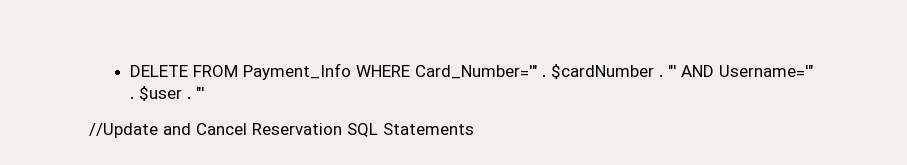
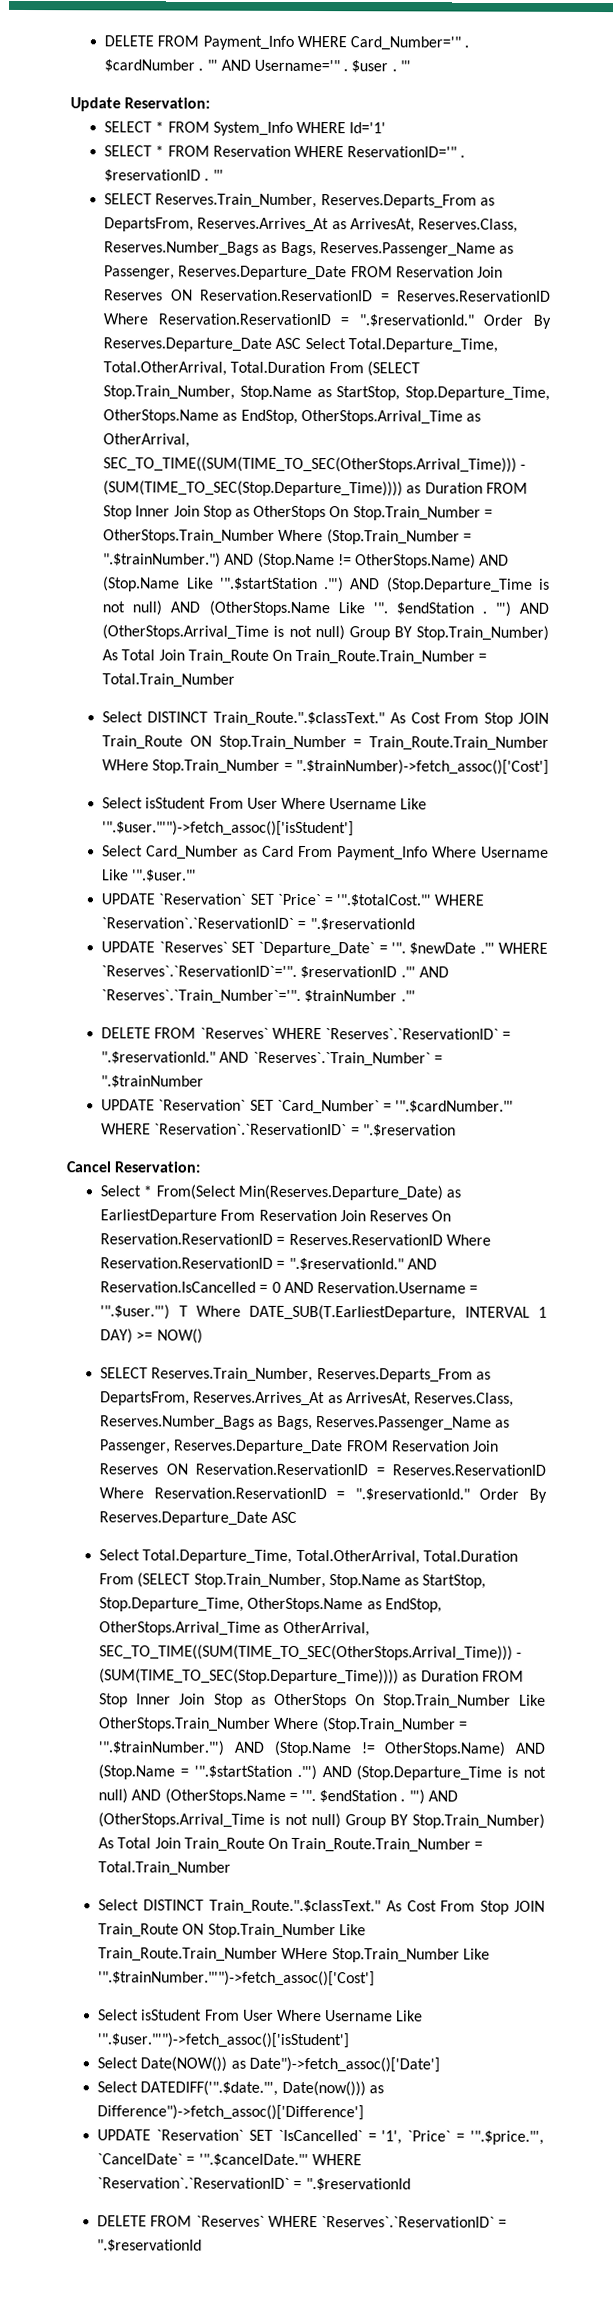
[89,123,474,138] //Update and Cancel Reservation SQL Statements -> [70,97,211,112] [104,121,387,136] [104,145,466,158] [104,169,224,182] [104,193,495,209] [104,217,519,233] [104,241,515,257] [104,265,504,281] [104,289,551,302] [103,313,551,329] [103,337,498,353] [103,361,420,377] [103,385,550,401] [103,409,482,425] [103,433,191,448] [103,456,527,473] [103,480,528,497] [103,505,493,521] [103,529,472,545] [103,552,510,569] [102,576,550,593] [102,600,549,617] [102,624,549,641] [102,649,488,665] [102,673,236,688] [102,711,549,727] [102,735,549,751] [102,758,549,775] [102,797,428,810] [102,820,355,837] [102,845,549,861] [101,869,198,882] [101,893,485,907] [101,917,415,931] [101,941,548,957] [101,965,449,979] [101,989,416,1004] [101,1027,512,1040] [101,1051,443,1067] [101,1075,205,1088] [101,1099,515,1115] [101,1123,456,1137] [66,1161,202,1173] [100,1184,462,1201] [100,1209,452,1224] [100,1233,491,1246] [100,1257,437,1271] [100,1281,479,1294] [100,1304,547,1321] [100,1328,203,1344] [100,1367,491,1383] [100,1391,515,1407] [100,1415,511,1431] [99,1439,500,1455] [99,1463,546,1476] [99,1487,547,1503] [99,1511,298,1526] [99,1549,518,1565] [99,1572,487,1589] [99,1597,442,1613] [99,1621,370,1637] [99,1644,523,1661] [99,1668,524,1685] [99,1693,546,1709] [99,1717,468,1733] [98,1740,545,1757] [98,1764,546,1781] [98,1788,458,1805] [98,1812,545,1829] [98,1837,484,1853] [98,1861,232,1876] [98,1899,545,1915] [98,1923,366,1939] [98,1947,490,1963] [98,1970,376,1987] [98,2009,424,2022] [97,2032,350,2049] [97,2056,440,2073] [97,2080,384,2097] [97,2104,365,2121] [97,2129,544,2145] [97,2153,362,2167] [97,2177,411,2191] [97,2215,508,2228] [97,2239,203,2252] Update Reservation: // SELECT * FROM System_Info WHERE Id='1' // SELECT * FROM Reservation WHERE ReservationID='" . $reservationID . "' // SELECT Reserves.Train_Number, Reserves.Departs_From as DepartsFrom, Reserves.Arrives_At as ArrivesAt, Reserves.Class, Reserves.Number_Bags as Bags, Reserves.Passenger_Name as Passenger, Reserves.Departure_Date FROM Reservation Join Reserves ON Reservation.ReservationID = Reserves.ReservationID Where Reservation.ReservationID = ".$reservationId." Order By Reserves.Departure_Date ASC Select Total.Departure_Time, Total.OtherArrival, Total.Duration From (SELECT Stop.Train_Number, Stop.Name as StartStop, Stop.Departure_Time, OtherStops.Name as EndStop, OtherStops.Arrival_Time as OtherArrival, SEC_TO_TIME((SUM(TIME_TO_SEC(OtherStops.Arrival_Time))) - (SUM(TIME_TO_SEC(Stop.Departure_Time)))) as Duration FROM Stop Inner Join Stop as OtherStops On Stop.Train_Number = OtherStops.Train_Number Where (Stop.Train_Number = ".$trainNumber.") AND (Stop.Name != OtherStops.Name) AND (Stop.Name Like '".$startStation ."') AND (Stop.Departure_Time is not null) AND (OtherStops.Name Like '". $endStation . "') AND (OtherStops.Arrival_Time is not null) Group BY Stop.Train_Number) As Total Join Train_Route On Train_Route.Train_Number = Total.Train_Number // Select DISTINCT Train_Route.".$classText." As Cost From Stop JOIN Train_Route ON Stop.Train_Number = Train_Route.Train_Number WHere Stop.Train_Number = ".$trainNumber)->fetch_assoc()['Cost'] // Select isStudent From User Where Username Like '".$user."'")->fetch_assoc()['isStudent'] // Select Card_Number as Card From Payment_Info Where Username Like '".$user."' // UPDATE `Reservation` SET `Price` = '".$totalCost."' WHERE `Reservation`.`ReservationID` = ".$reservationId // UPDATE `Reserves` SET `Departure_Date` = '". $newDate ."' WHERE `Reserves`.`ReservationID`='". $reservationID ."' AND `Reserves`.`Train_Number`='". $trainNumber ."' // DELETE FROM `Reserves` WHERE `Reserves`.`ReservationID` = ".$reservationId." AND `Reserves`.`Train_Number` = ".$trainNumber // UPDATE `Reservation` SET `Card_Number` = '".$cardNumber."' WHERE `Reservation`.`ReservationID` = ".$reservation // Cancel Reservation: // Select * From(Select Min(Reserves.Departure_Date) as EarliestDeparture From Reservation Join Reserves On Reservation.ReservationID = Reserves.ReservationID Where Reservation.ReservationID = ".$reservationId." AND Reservation.IsCancelled = 0 AND Reservation.Username = '".$user."') T Where DATE_SUB(T.EarliestDeparture, INTERVAL 1 DAY) >= NOW() // SELECT Reserves.Train_Number, Reserves.Departs_From as DepartsFrom, Reserves.Arrives_At as ArrivesAt, Reserves.Class, Reserves.Number_Bags as Bags, Reserves.Passenger_Name as Passenger, Reserves.Departure_Date FROM Reservation Join Reserves ON Reservation.ReservationID = Reserves.ReservationID Where Reservation.ReservationID = ".$reservationId." Order By Reserves.Departure_Date ASC // Select Total.Departure_Time, Total.OtherArrival, Total.Duration From (SELECT Stop.Train_Number, Stop.Name as StartStop, Stop.Departure_Time, OtherStops.Name as EndStop, OtherStops.Arrival_Time as OtherArrival, SEC_TO_TIME((SUM(TIME_TO_SEC(OtherStops.Arrival_Time))) - (SUM(TIME_TO_SEC(Stop.Departure_Time)))) as Duration FROM Stop Inner Join Stop as OtherStops On Stop.Train_Number Like OtherStops.Train_Number Where (Stop.Train_Number = '".$trainNumber."') AND (Stop.Name != OtherStops.Name) AND (Stop.Name = '".$startStation ."') AND (Stop.Departure_Time is not null) AND (OtherStops.Name = '". $endStation . "') AND (OtherStops.Arrival_Time is not null) Group BY Stop.Train_Number) As Total Join Train_Route On Train_Route.Train_Number = Total.Train_Number // Select DISTINCT Train_Route.".$classText." As Cost From Stop JOIN Train_Route ON Stop.Train_Number Like Train_Route.Train_Number WHere Stop.Train_Number Like '".$trainNumber."'")->fetch_assoc()['Cost'] // Select isStudent From User Where Username Like '".$user."'")->fetch_assoc()['isStudent'] // Select Date(NOW()) as Date")->fetch_assoc()['Date'] // Select DATEDIFF('".$date."', Date(now())) as Difference")->fetch_assoc()['Difference'] // UPDATE `Reservation` SET `IsCancelled` = '1', `Price` = '".$price."', `CancelDate` = '".$cancelDate."' WHERE `Reservation`.`ReservationID` = ".$reservationId // DELETE FROM `Reserves` WHERE `Reserves`.`ReservationID` = ".$reservationId

